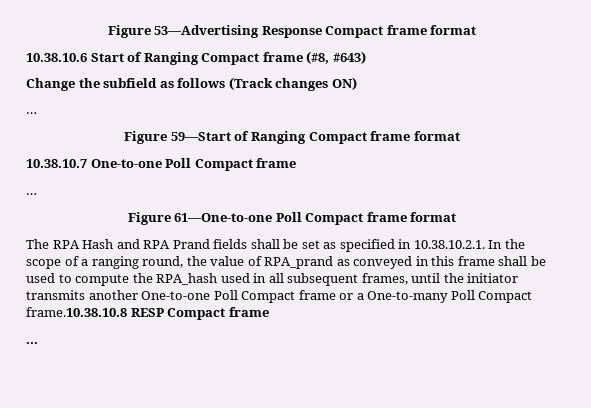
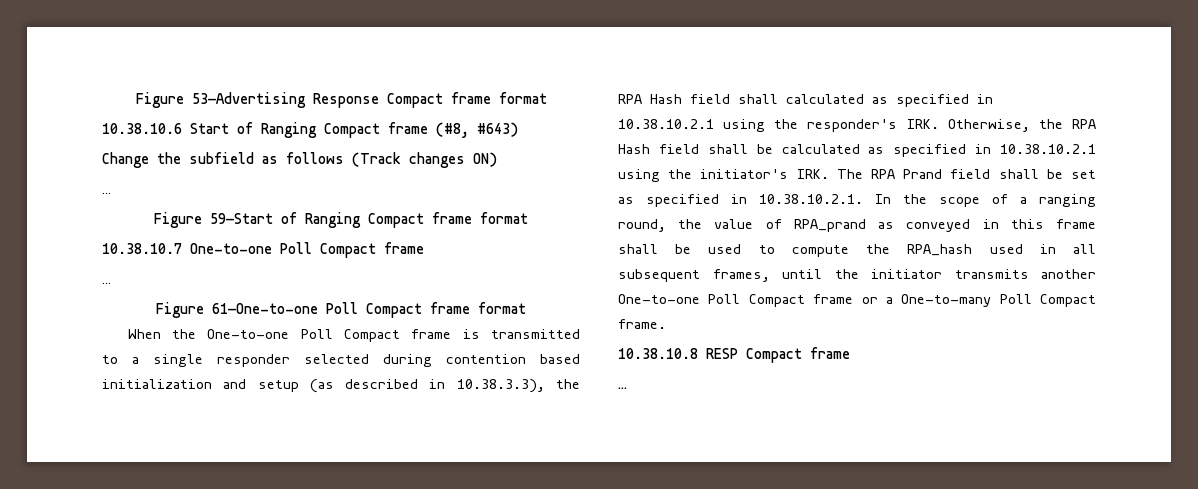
[26,239,248,249] The RPA Hash and RPA Prand fields -> [127,329,580,342] [102,354,580,367] [102,379,580,393] [618,94,993,107] [618,119,1096,132] [618,144,1096,157] [618,169,991,182] When the One-to-one Poll Compact frame is transmitted to a single responder selected during contention based initialization and setup (as described in 10.38.3.3), the RPA Hash field shall calculated as specified in 10.38.10.2.1 using the responder's IRK. Otherwise, the RPA Hash field shall be calculated as specified in 10.38.10.2.1 using the initiator's IRK. The RPA Prand field
[26,307,127,317] frame.10.38.10.8 -> [618,319,666,329] [618,348,698,359] frame. // 10.38.10.8

